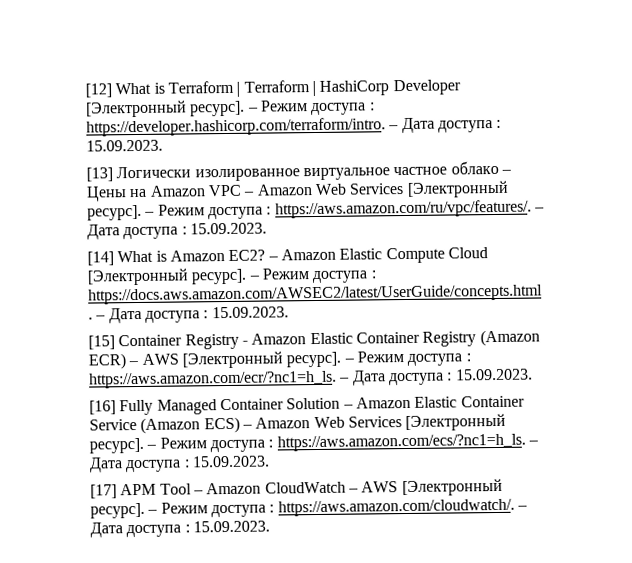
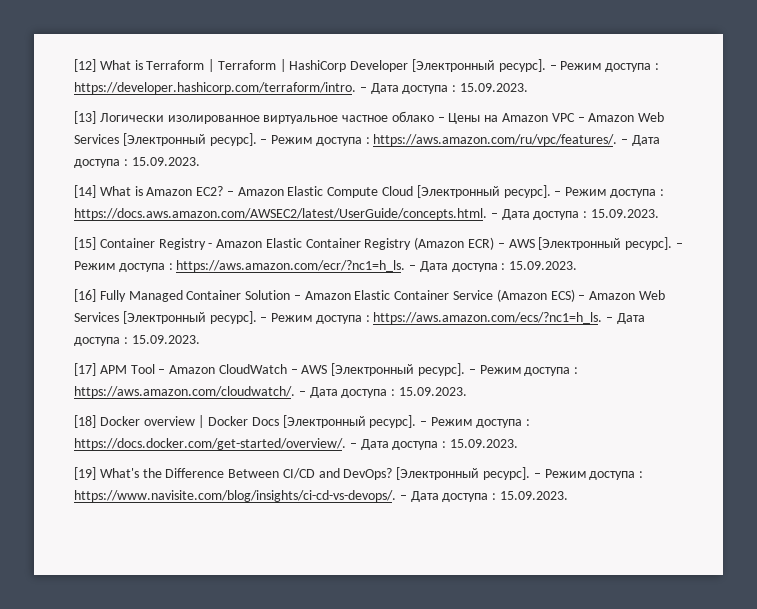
(270, 526) none -> [74,415,530,428] [74,438,518,450] [74,467,644,480] [74,490,568,502] // [18] Docker overview | Docker Docs [Электронный ресурс]. – Режим доступа : https://docs.docker.com/get-started/overview/. – Дата доступа : 15.09.2023. // [19] What's the Difference Between CI/CD and DevOps? [Электронный ресурс]. – Режим доступа : https://www.navisite.com/blog/insights/ci-cd-vs-devops/. – Дата доступа : 15.09.2023.

